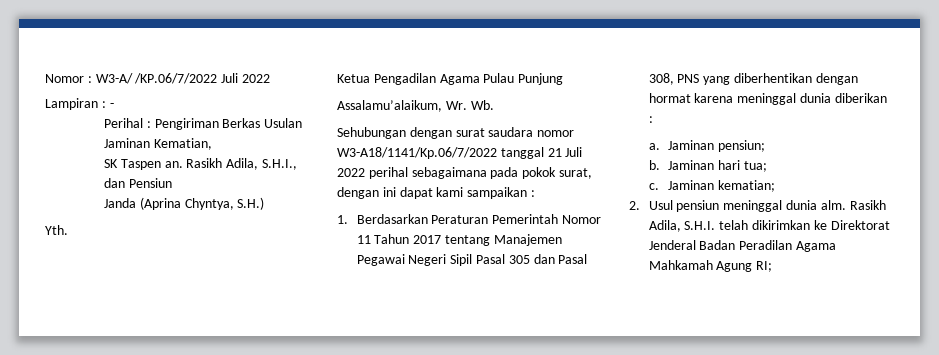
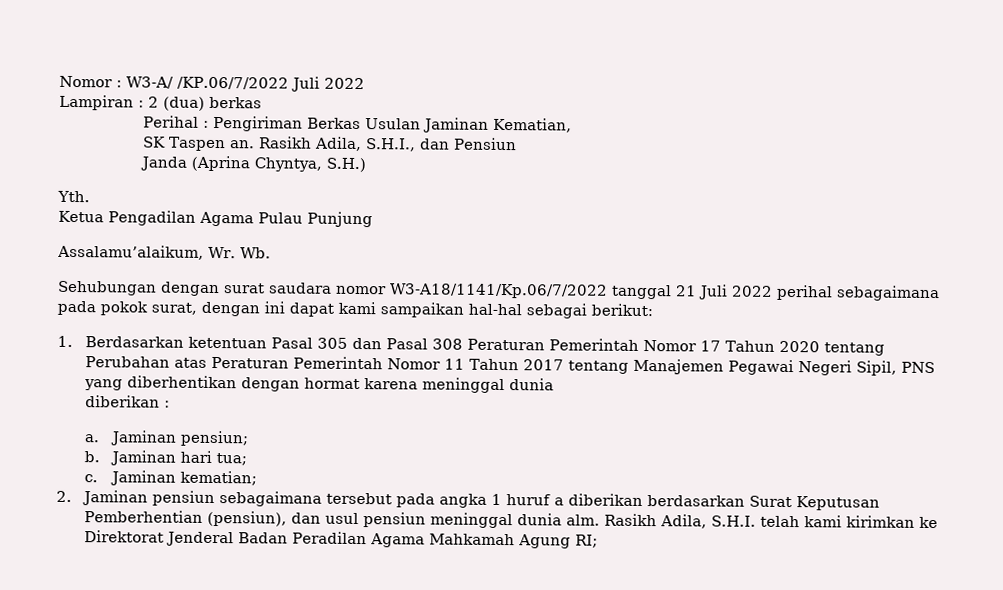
[109,103,114,108] - -> [148,96,262,111] 2 (dua) berkas
[530,190,535,197] : -> [468,303,653,319] hal-hal sebagai berikut:
(428, 219) none -> [188,336,886,356] [85,356,208,368] ketentuan Pasal 305 dan Pasal 308 Peraturan Pemerintah Nomor 17 Tahun 2020 tentang Perubahan atas
[450,254,588,266] [648,73,674,85] Sipil Pasal 305 dan Pasal 308, -> [856,360,898,376] Sipil,
(832, 98) none -> (555, 384) //
[648,200,673,210] Usul -> [82,490,881,511] [84,510,360,527] Jaminan pensiun sebagaimana tersebut pada angka 1 huruf a diberikan berdasarkan Surat Keputusan Pemberhentian (pensiun), dan usul
[752,220,811,230] dikirimkan -> [804,515,916,528] kami kirimkan

